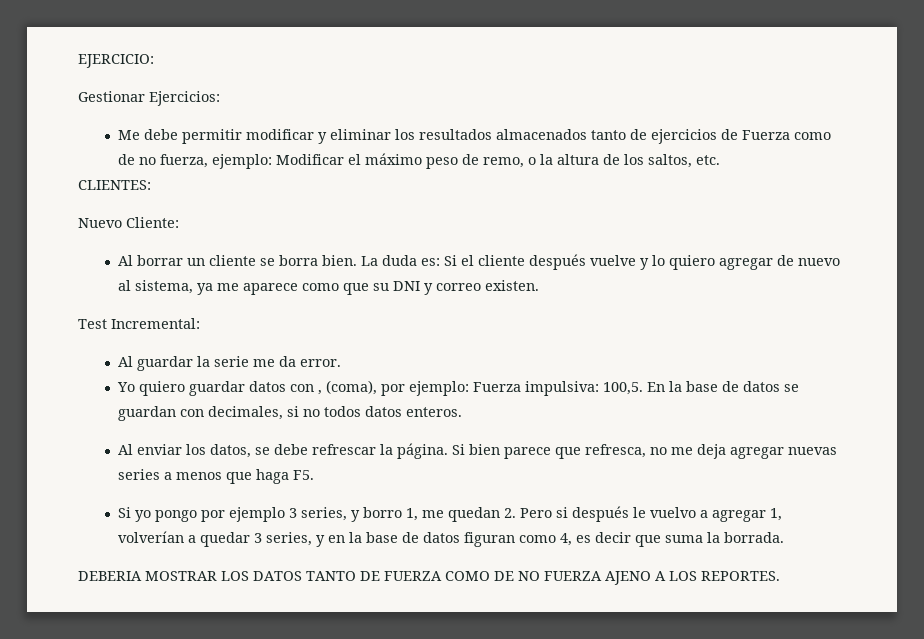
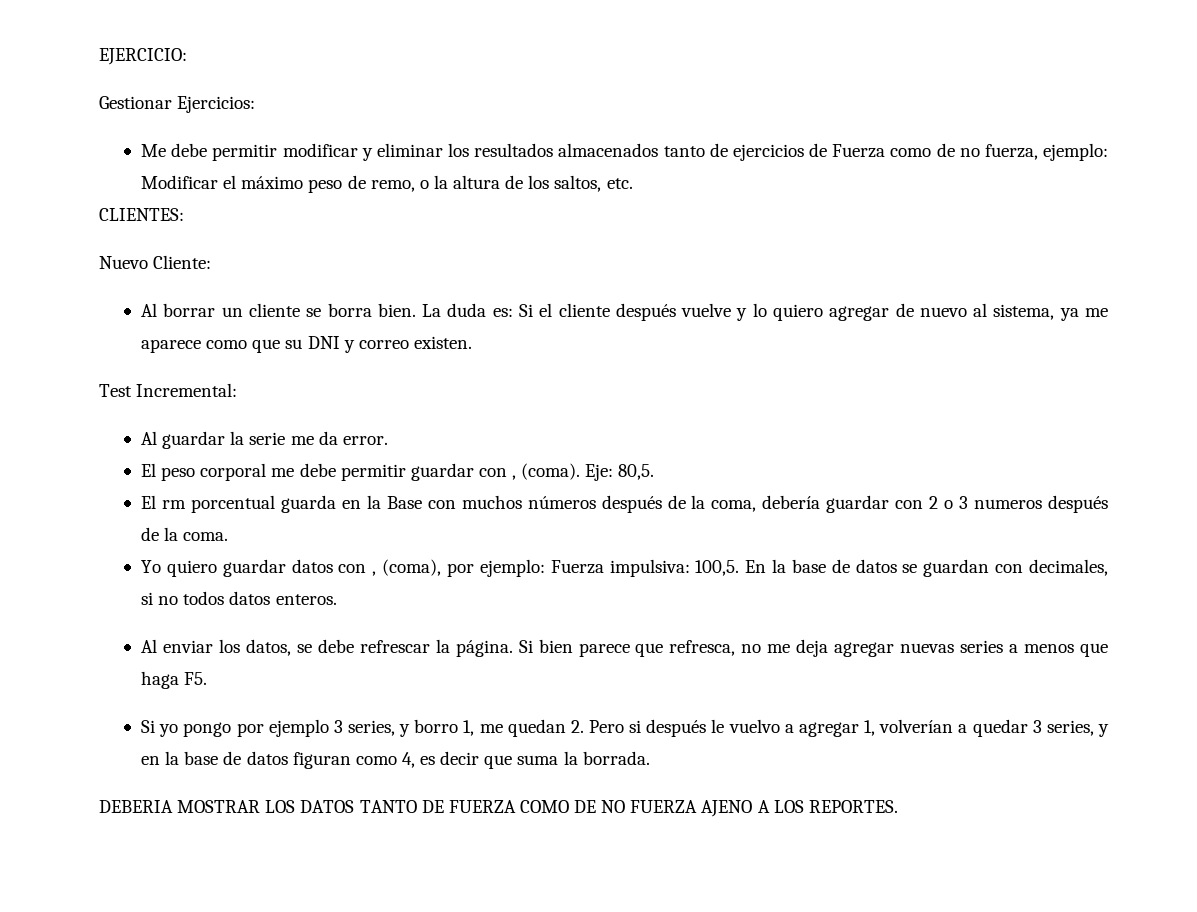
(341, 363) none -> [141,463,655,481] [141,495,1108,513] [141,527,229,541] // El peso corporal me debe permitir guardar con , (coma). Eje: 80,5. // El rm porcentual guarda en la Base con muchos números después de la coma, debería guardar con 2 o 3 numeros después de la coma.

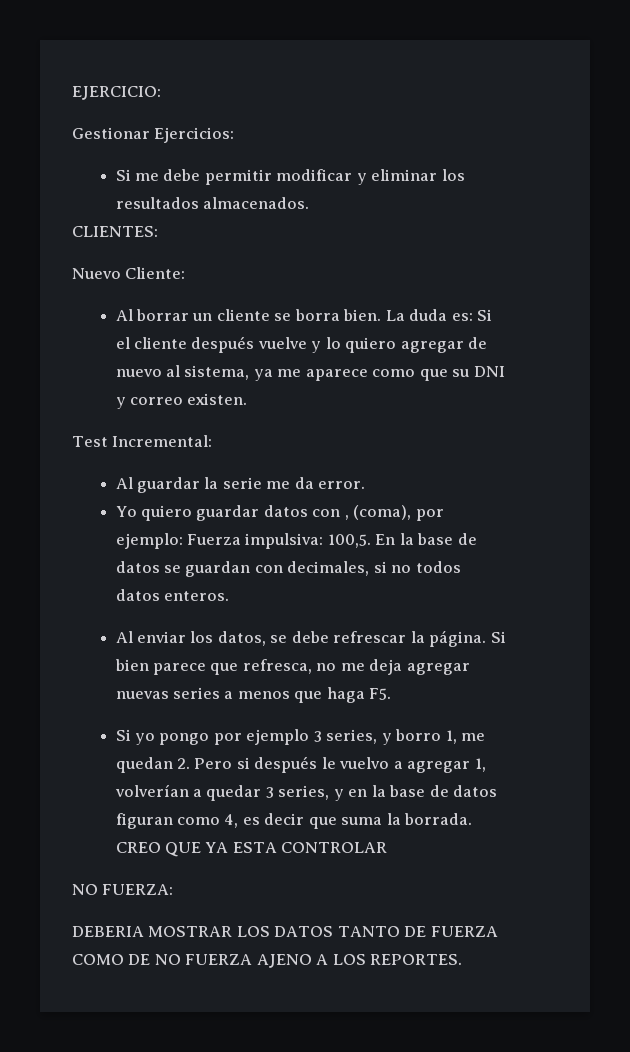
[141,144,167,157] Me -> [115,169,160,181] Si me
[558,143,1108,161] [141,175,633,193] almacenados tanto de ejercicios de Fuerza como de no fuerza, ejemplo: Modificar el máximo peso de remo, o la altura de los saltos, etc. -> [203,197,310,209] almacenados.
[141,463,655,481] [141,495,1108,513] [141,527,229,541] // El peso corporal me debe permitir guardar con , (coma). Eje: 80,5. // El rm porcentual guarda en la Base con muchos números después de la coma, debería guardar con 2 o 3 numeros después de la coma. -> (366, 485) none
(650, 758) none -> [115,842,388,857] [72,884,174,895] CREO QUE YA ESTA CONTROLAR // NO FUERZA:

